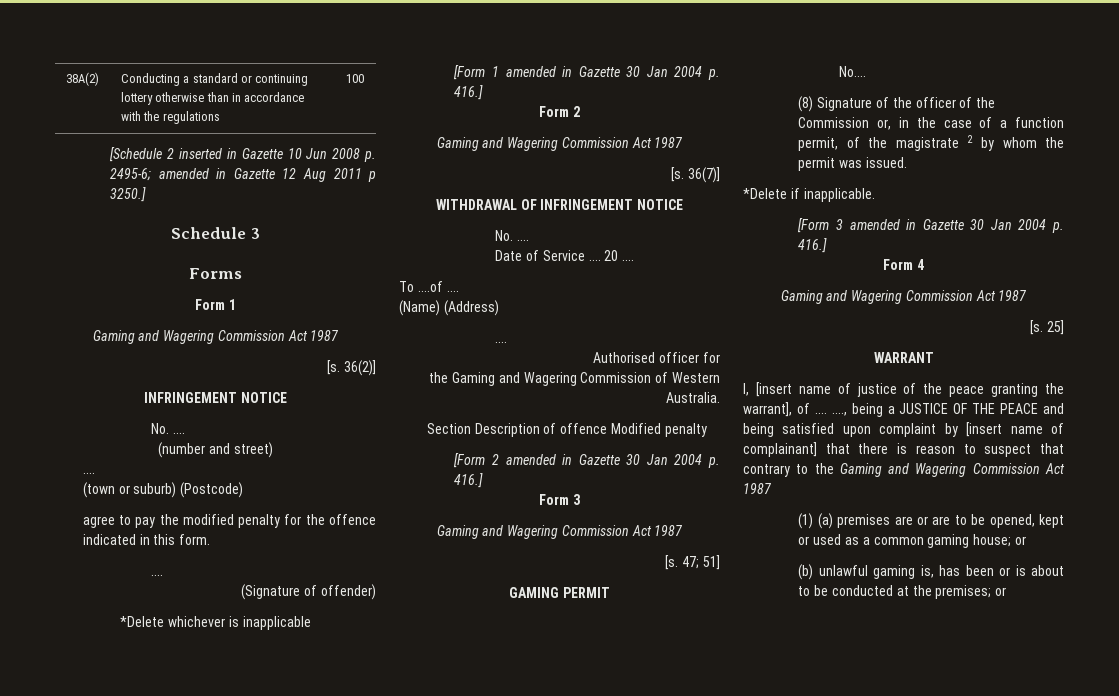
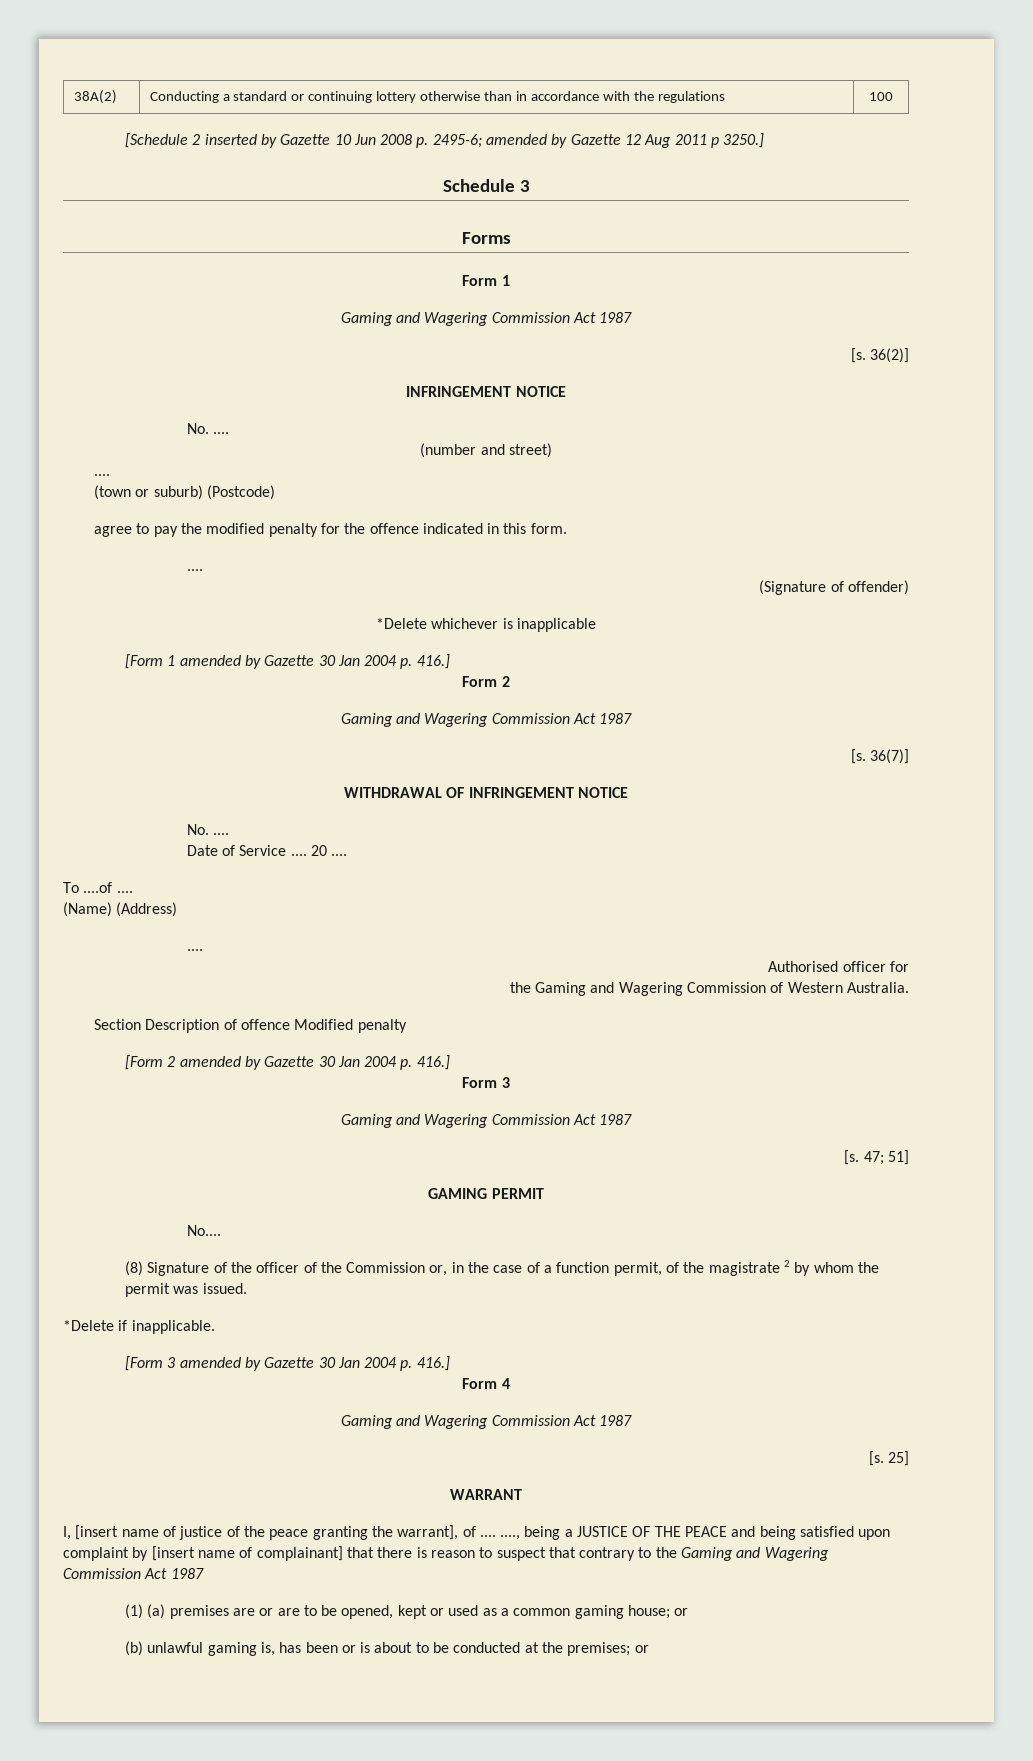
[226,148,237,159] in -> [260,134,277,148] by
[216,168,227,179] in -> [551,134,568,148] by
[562,66,573,77] in -> [244,655,261,669] by
[562,454,573,465] in -> [244,1056,261,1070] by
[906,219,917,230] in -> [244,1357,261,1371] by

